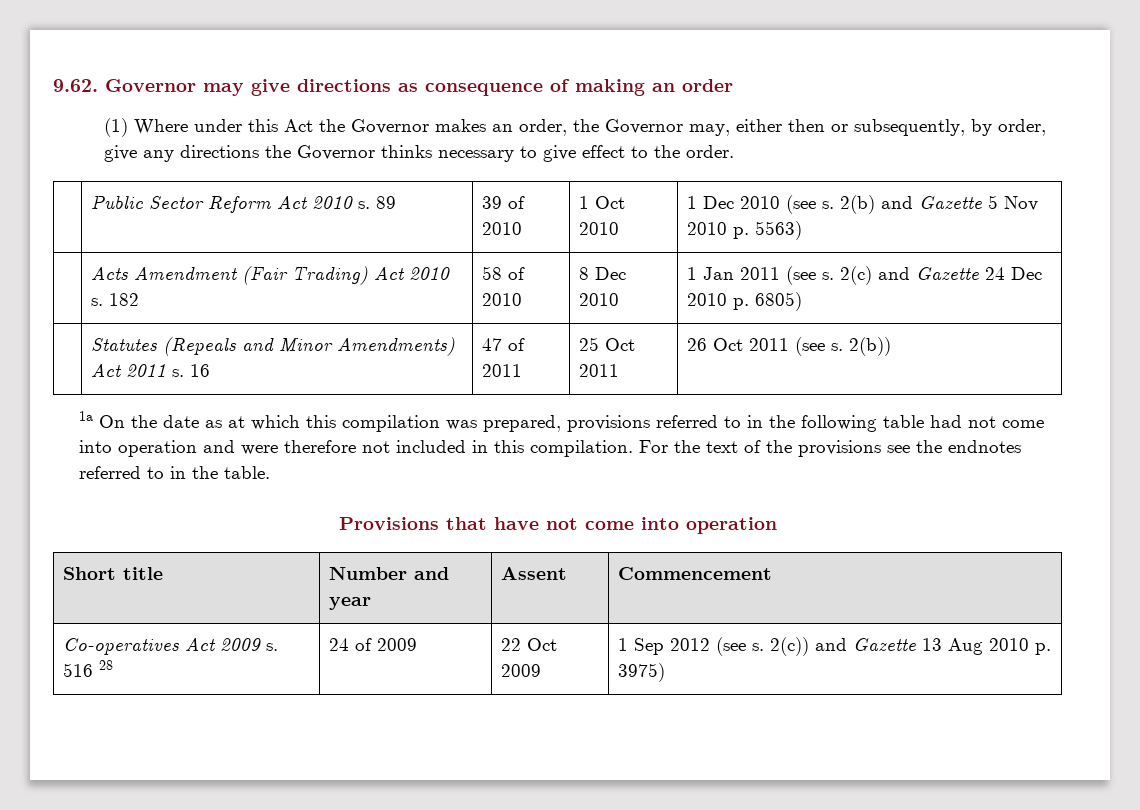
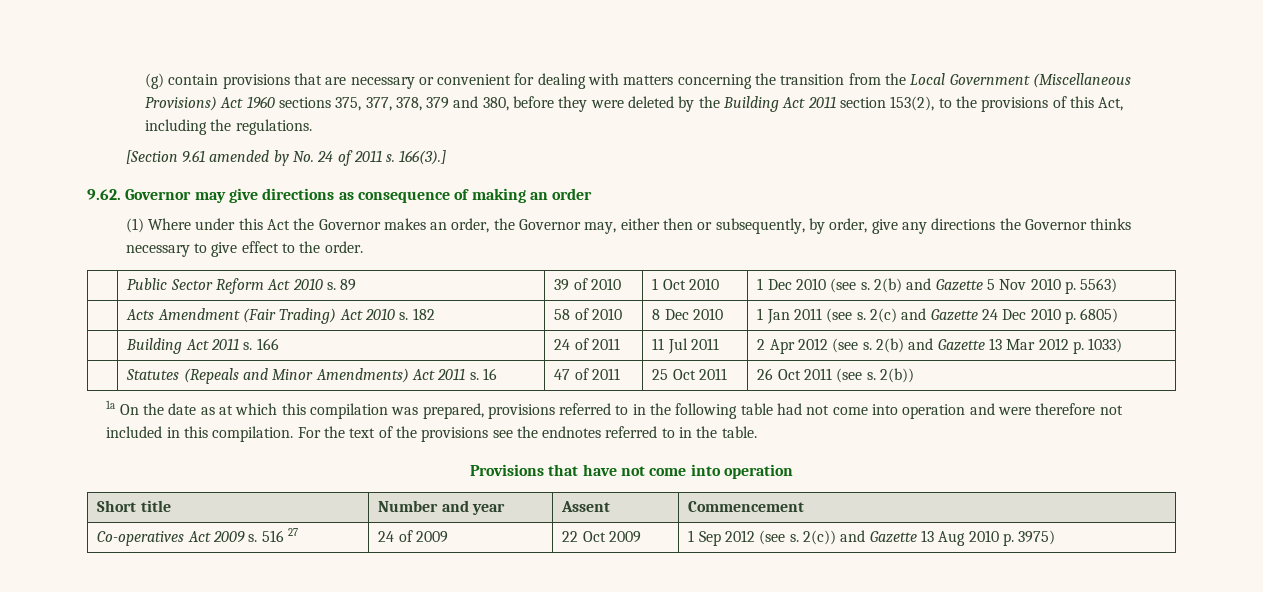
(53, 85) none -> [144,73,1131,89] [144,96,1124,112] [144,119,312,135] [125,150,447,166] (g) contain provisions that are necessary or convenient for dealing with matters concerning the transition from the Local Government (Miscellaneous Provisions) Act 1960 sections 375, 377, 378, 379 and 380, before they were deleted by the Building Act 2011 section 153(2), to the provisions of this Act, including the regulations. // [Section 9.61 amended by No. 24 of 2011 s. 166(3).] //
(802, 301) none -> [126,338,279,354] [554,338,621,350] [652,338,720,354] [757,338,1123,354] // | Building Act 2011 s. 166 | 24 of 2011 | 11 Jul 2011 | 2 Apr 2012 (see s. 2(b) and Gazette 13 Mar 2012 p. 1033)
[98,660,113,670] 28 -> [288,528,299,536] 27

